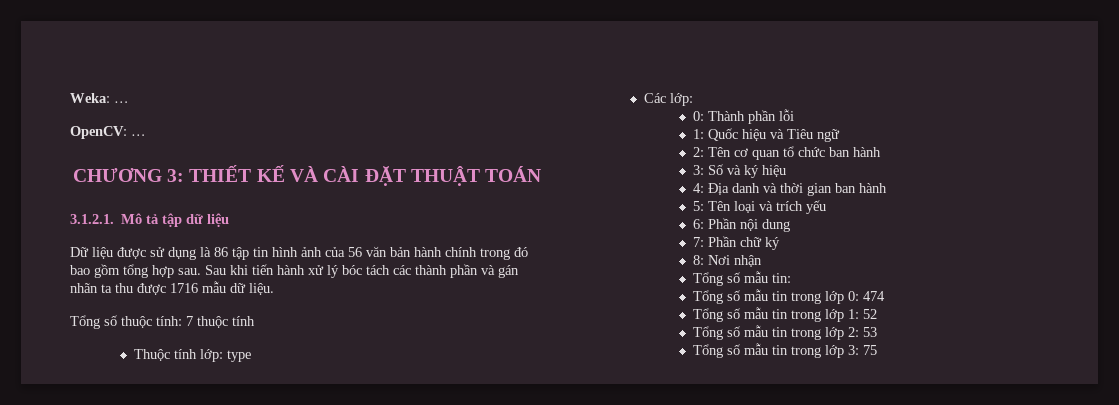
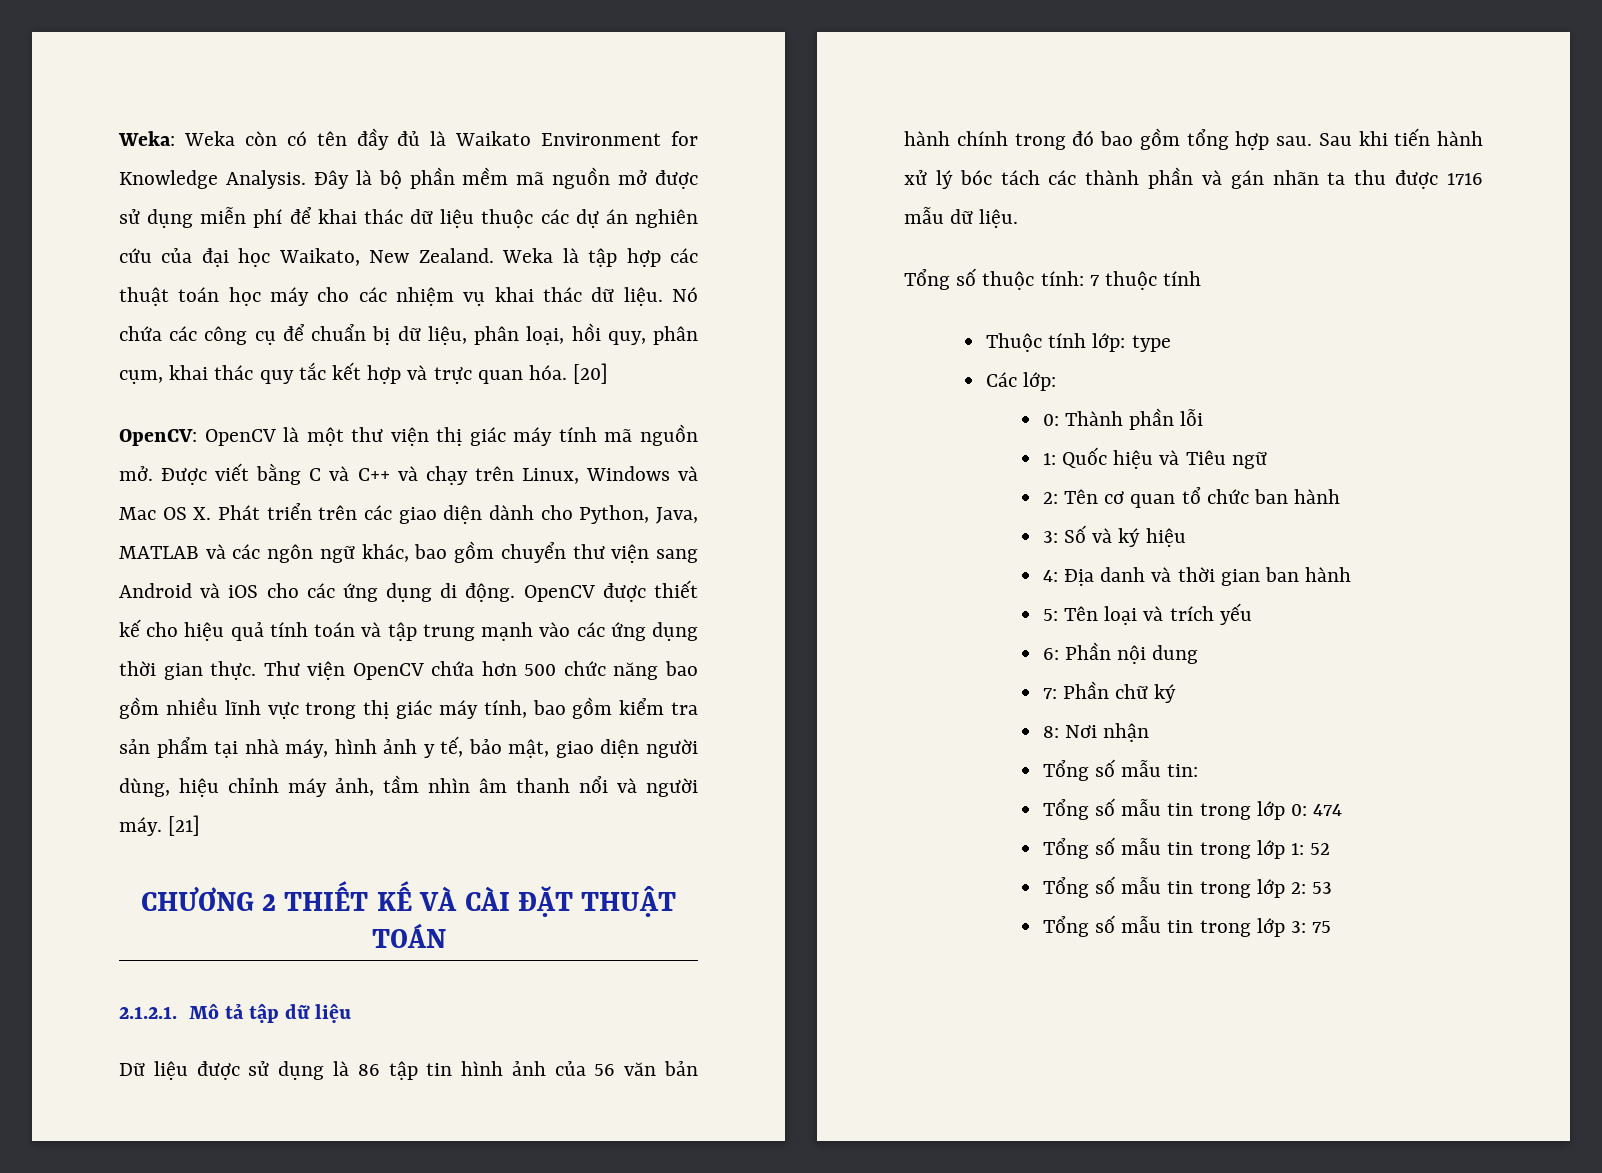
[114,101,129,103] [70,126,146,139] … // OpenCV: … -> [183,128,698,150] [119,167,698,189] [119,207,698,228] [119,248,698,267] [119,287,698,306] [119,323,698,345] [119,362,609,384] [119,424,698,446] [119,463,698,485] [119,503,699,524] [119,541,699,563] [119,580,698,602] [119,619,698,641] [119,661,698,680] [119,697,698,719] [119,736,699,758] [119,775,698,797] [119,815,201,836] Weka còn có tên đầy đủ là Waikato Environment for Knowledge Analysis. Đây là bộ phần mềm mã nguồn mở được sử dụng miễn phí để khai thác dữ liệu thuộc các dự án nghiên cứu của đại học Waikato, New Zealand. Weka là tập hợp các thuật toán học máy cho các nhiệm vụ khai thác dữ liệu. Nó chứa các công cụ để chuẩn bị dữ liệu, phân loại, hồi quy, phân cụm, khai thác quy tắc kết hợp và trực quan hóa. [20] // OpenCV: OpenCV là một thư viện thị giác máy tính mã nguồn mở. Được viết bằng C và C++ và chạy trên Linux, Windows và Mac OS X. Phát triển trên các giao diện dành cho Python, Java, MATLAB và các ngôn ngữ khác, bao gồm chuyển thư viện sang Android và iOS cho các ứng dụng di động. OpenCV được thiết kế cho hiệu quả tính toán và tập trung mạnh vào các ứng dụng thời gian thực. Thư viện OpenCV chứa hơn 500 chức năng bao gồm nhiều lĩnh vực trong thị giác máy tính, bao gồm kiểm tra sản phẩm tại nhà máy, hình ảnh y tế, bảo mật, giao diện người dùng, hiệu chỉnh máy ảnh, tầm nhìn âm thanh nổi và người máy. [21]
[167,169,185,182] 3: -> [262,894,277,911] 2
[70,214,114,224] 3.1.2.1. -> [119,1006,177,1019] 2.1.2.1.

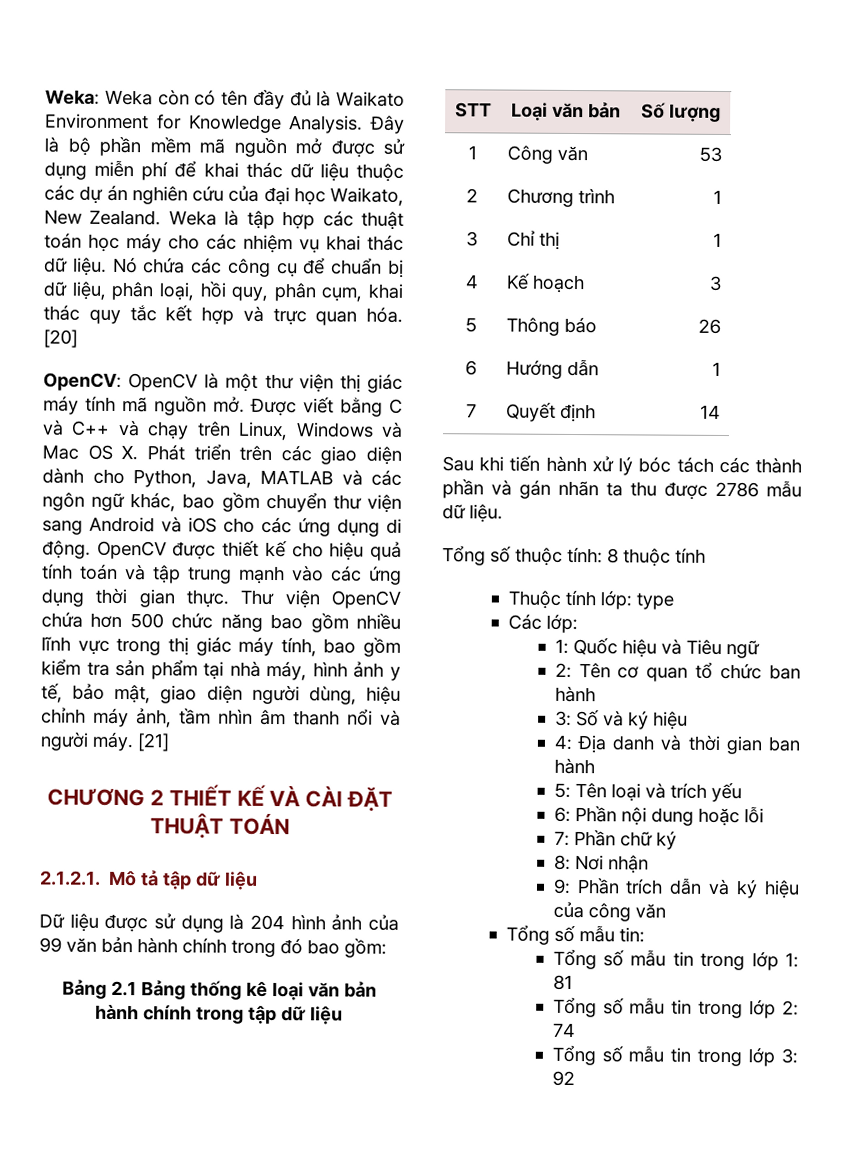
[357,1061,453,1080] 86 tập tin -> [249,914,285,931] 204
[594,1064,616,1076] 56 -> [39,937,62,953] 99
[1139,128,1312,150] gồm tổng hợp sau. -> [344,938,387,958] [61,979,377,1001] [95,1004,343,1025] [454,102,492,118] [510,102,621,121] [641,102,721,122] [467,145,477,160] [506,145,588,164] [699,146,723,162] [466,188,478,203] [506,188,615,207] [713,189,723,204] [466,231,478,247] [506,230,560,250] [713,232,723,247] [464,274,479,289] [505,273,585,294] [709,275,723,291] [465,317,477,333] [505,316,597,336] [698,318,722,334] [465,360,477,376] [505,358,599,379] [712,361,722,376] [465,403,477,418] [505,402,596,423] [700,404,722,419] gồm: // Bảng 2.1 Bảng thống kê loại văn bản hành chính trong tập dữ liệu // STT | Loại văn bản | Số lượng // 1 | Công văn | 53 // 2 | Chương trình | 1 // 3 | Chỉ thị | 1 // 4 | Kế hoạch | 3 // 5 | Thông báo | 26 // 6 | Hướng dẫn | 1 // 7 | Quyết định | 14 //
[1447,173,1483,185] 1716 -> [715,481,759,498] 2786
[1089,275,1099,286] 7 -> [607,548,619,564] 8
[1042,408,1204,430] // 0: Thành phần lỗi -> (579, 623) none
(1199, 654) none -> [697,806,764,827] hoặc lỗi
[1042,759,1199,781] [1042,798,1343,820] Tổng số mẫu tin: // Tổng số mẫu tin trong lớp 0: 474 -> [552,877,800,899] [552,901,666,922] [506,924,646,945] 9: Phần trích dẫn và ký hiệu của công văn // Tổng số mẫu tin:
[1310,843,1331,855] 52 -> [552,974,573,991] 81
[1312,882,1333,894] 53 -> [552,1022,576,1038] 74
[1312,921,1332,933] 75 -> [551,1070,575,1087] 92

